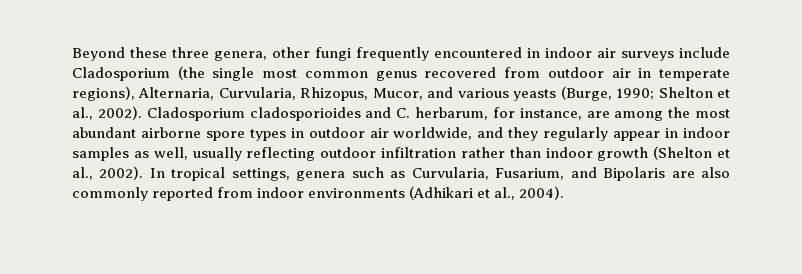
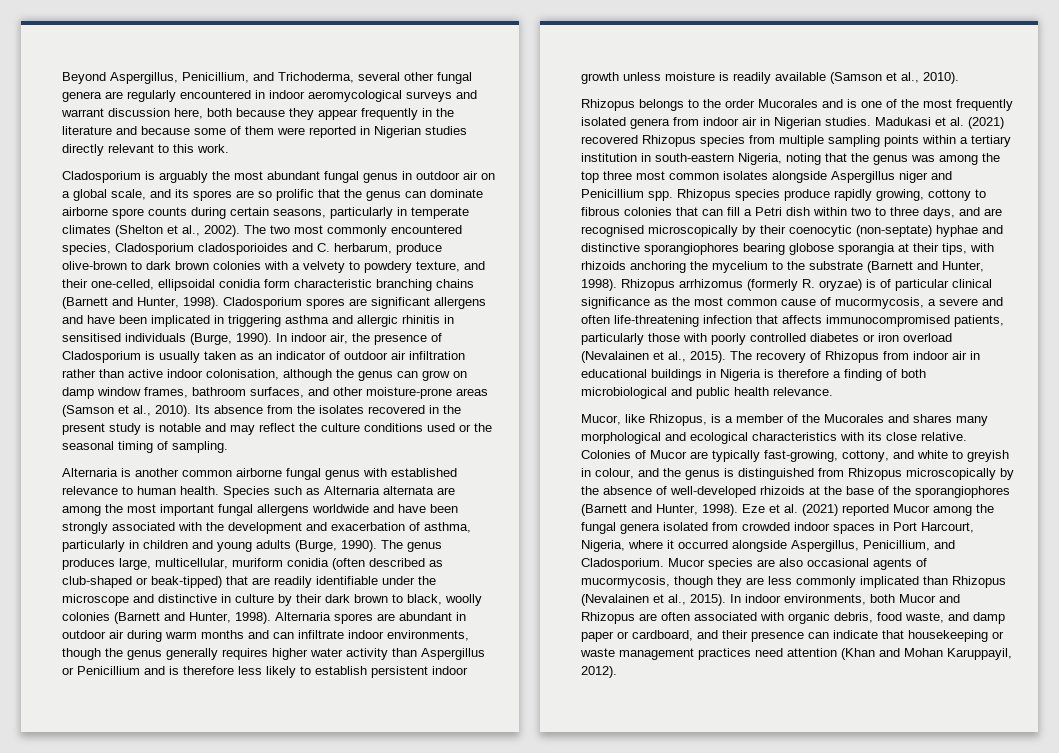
[130,47,730,61] [72,66,731,81] [72,86,730,101] [72,106,142,120] these three genera, other fungi frequently encountered in indoor air surveys include Cladosporium (the single most common genus recovered from outdoor air in temperate regions), Alternaria, Curvularia, Rhizopus, Mucor, and various yeasts (Burge, 1990; Shelton et al., 2002). -> [110,72,472,84] [62,90,477,102] [61,108,454,120] [62,126,467,138] [62,144,229,156] [62,171,495,183] [62,189,483,201] [62,207,469,219] [62,225,462,237] [62,243,111,255] Aspergillus, Penicillium, and Trichoderma, several other fungal genera are regularly encountered in indoor aeromycological surveys and warrant discussion here, both because they appear frequently in the literature and because some of them were reported in Nigerian studies directly relevant to this work. // Cladosporium is arguably the most abundant fungal genus in outdoor air on a global scale, and its spores are so prolific that the genus can dominate airborne spore counts during certain seasons, particularly in temperate climates (Shelton et al., 2002). The two most commonly encountered species,
[492,107,730,121] [72,127,730,141] [72,146,731,161] [72,166,730,181] [72,186,565,201] for instance, are among the most abundant airborne spore types in outdoor air worldwide, and they regularly appear in indoor samples as well, usually reflecting outdoor infiltration rather than indoor growth (Shelton et al., 2002). In tropical settings, genera such as Curvularia, Fusarium, and Bipolaris are also commonly reported from indoor environments (Adhikari et al., 2004). -> [396,243,442,255] [62,261,485,273] [62,279,474,291] [62,297,486,309] [62,315,454,327] [62,333,442,345] [62,351,465,363] [62,369,467,381] [62,387,488,399] [62,405,461,417] [62,423,492,435] [62,441,228,453] [62,468,457,480] [62,486,455,498] [62,504,458,516] [62,522,471,534] [62,540,442,552] [62,558,443,570] [62,576,436,588] [62,594,482,606] [62,612,466,624] [62,630,469,642] [62,648,485,660] [62,666,468,678] [581,72,959,84] [581,99,1013,111] [581,117,1004,129] [581,135,1011,147] [581,153,1000,165] [581,171,952,183] [581,189,986,201] [581,207,1002,219] [581,225,1003,237] [581,243,994,255] [581,261,984,273] [581,279,992,291] [581,297,1003,309] [581,315,1004,327] [581,333,952,345] [581,351,980,363] [581,369,926,381] [581,387,833,399] [581,414,988,426] [581,432,967,444] [581,450,1009,462] [581,468,1014,480] [581,486,1010,498] [581,504,994,516] [581,522,974,534] [581,540,955,552] [581,558,927,570] [581,576,1006,588] [581,594,960,606] [581,612,1005,624] [581,630,1004,642] [580,648,1012,660] [581,666,617,678] produce olive-brown to dark brown colonies with a velvety to powdery texture, and their one-celled, ellipsoidal conidia form characteristic branching chains (Barnett and Hunter, 1998). Cladosporium spores are significant allergens and have been implicated in triggering asthma and allergic rhinitis in sensitised individuals (Burge, 1990). In indoor air, the presence of Cladosporium is usually taken as an indicator of outdoor air infiltration rather than active indoor colonisation, although the genus can grow on damp window frames, bathroom surfaces, and other moisture-prone areas (Samson et al., 2010). Its absence from the isolates recovered in the present study is notable and may reflect the culture conditions used or the seasonal timing of sampling. // Alternaria is another common airborne fungal genus with established relevance to human health. Species such as Alternaria alternata are among the most important fungal allergens worldwide and have been strongly associated with the development and exacerbation of asthma, particularly in children and young adults (Burge, 1990). The genus produces large, multicellular, muriform conidia (often described as club-shaped or beak-tipped) that are readily identifiable under the microscope and distinctive in culture by their dark brown to black, woolly colonies (Barnett and Hunter, 1998). Alternaria spores are abundant in outdoor air during warm months and can infiltrate indoor environments, though the genus generally requires higher water activity than Aspergillus or Penicillium and is therefore less likely to establish persistent indoor growth unless moisture is readily available (Samson et al., 2010). // Rhizopus belongs to the order Mucorales and is one of the most frequently isolated genera from indoor air in Nigerian studies. Madukasi et al. (2021) recovered Rhizopus species from multiple sampling points within a tertiary institution in south-eastern Nigeria, noting that the genus was among the top three most common isolates alongside Aspergillus niger and Penicillium spp. Rhizopus species produce rapidly growing, cottony to fibrous colonies that can fill a Petri dish within two to three days, and are recognised microscopically by their coenocytic (non-septate) hyphae and distinctive sporangiophores bearing globose sporangia at their tips, with rhizoids anchoring the mycelium to the substrate (Barnett and Hunter, 1998). Rhizopus arrhizomus (formerly R. oryzae) is of particular clinical significance as the most common cause of mucormycosis, a severe and often life-threatening infection that affects immunocompromised patients, particularly those with poorly controlled diabetes or iron overload (Nevalainen et al., 2015). The recovery of Rhizopus from indoor air in educational buildings in Nigeria is therefore a finding of both microbiological and public health relevance. // Mucor, like Rhizopus, is a member of the Mucorales and shares many morphological and ecological characteristics with its close relative. Colonies of Mucor are typically fast-growing, cottony, and white to greyish in colour, and the genus is distinguished from Rhizopus microscopically by the absence of well-developed rhizoids at the base of the sporangiophores (Barnett and Hunter, 1998). Eze et al. (2021) reported Mucor among the fungal genera isolated from crowded indoor spaces in Port Harcourt, Nigeria, where it occurred alongside Aspergillus, Penicillium, and Cladosporium. Mucor species are also occasional agents of mucormycosis, though they are less commonly implicated than Rhizopus (Nevalainen et al., 2015). In indoor environments, both Mucor and Rhizopus are often associated with organic debris, food waste, and damp paper or cardboard, and their presence can indicate that housekeeping or waste management practices need attention (Khan and Mohan Karuppayil, 2012).

